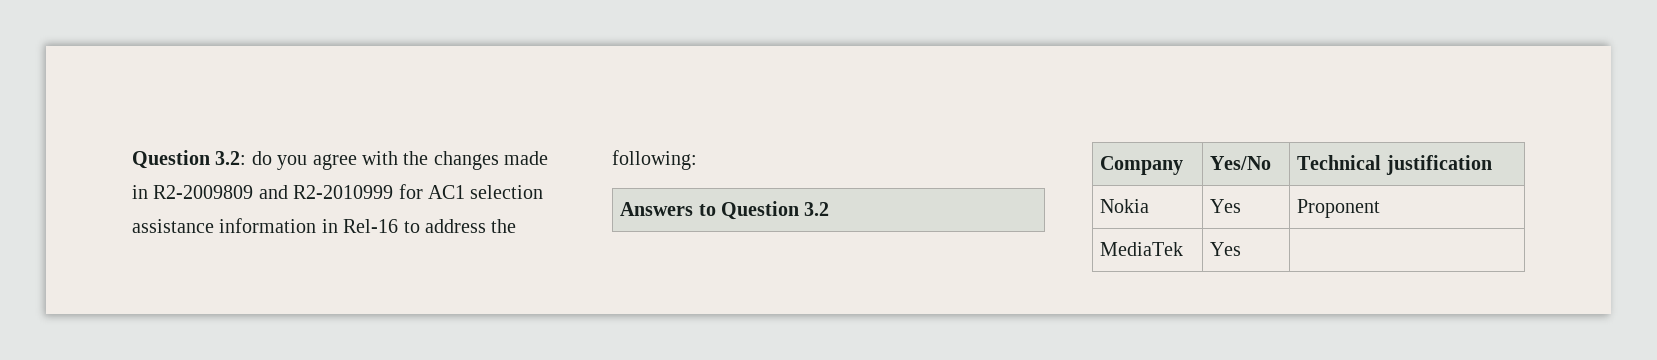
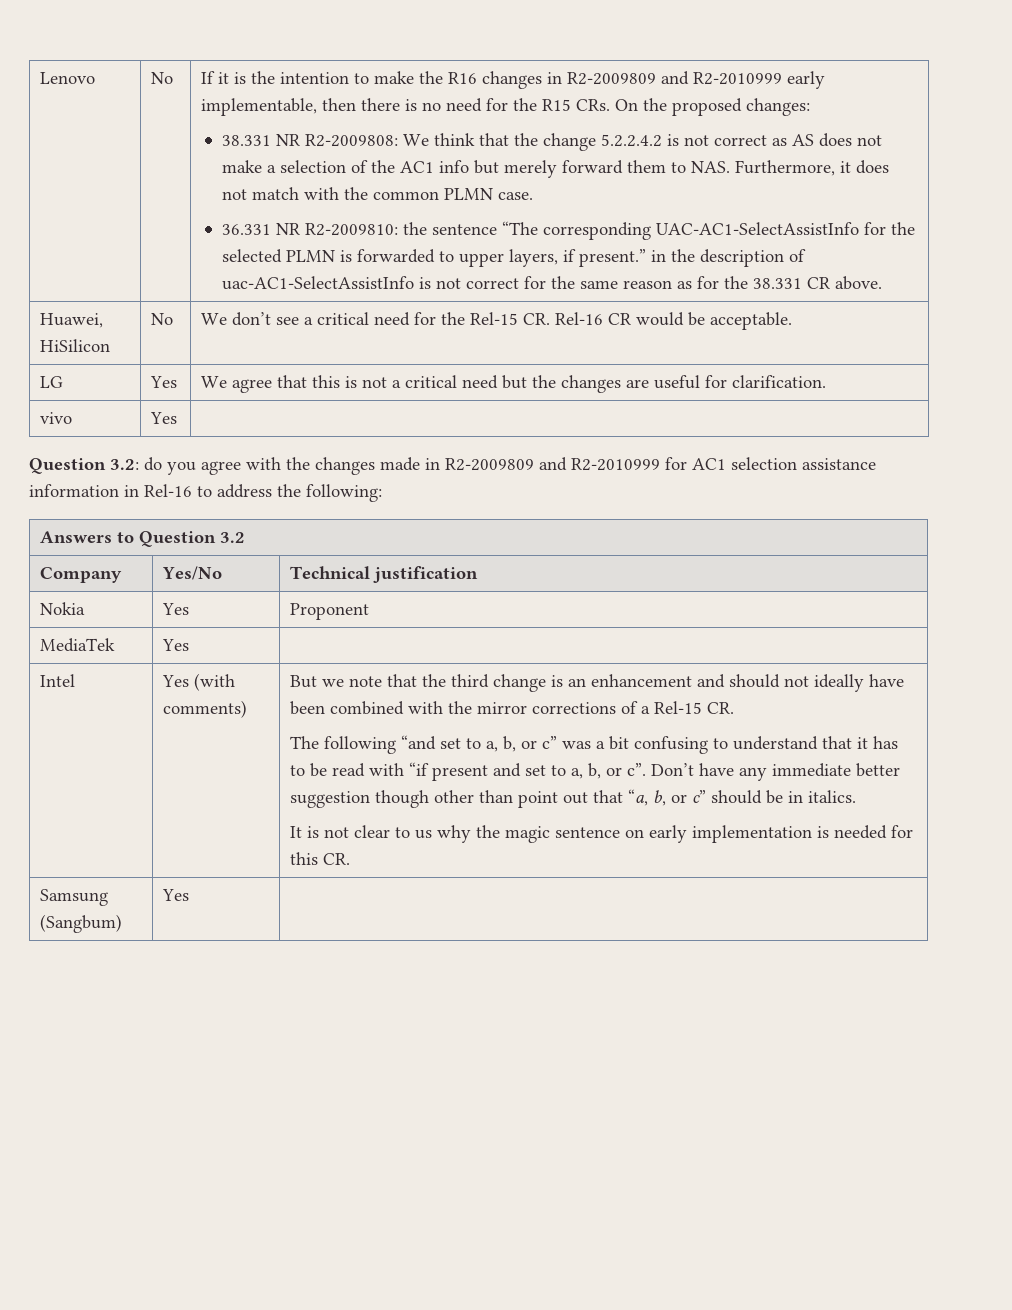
(132, 159) none -> [40,72,96,84] [151,72,174,84] [201,71,826,89] [201,98,811,116] [221,133,882,151] [221,160,889,178] [221,187,533,200] [221,221,915,240] [221,249,806,267] [221,276,882,290] [40,313,104,328] [40,339,111,352] [151,313,174,325] [201,312,793,330] [40,376,64,388] [150,376,178,388] [201,375,827,393] [40,412,73,424] [150,412,178,424] Lenovo | No | If it is the intention to make the R16 changes in R2-2009809 and R2-2010999 early implementable, then there is no need for the R15 CRs. On the proposed changes: // 38.331 NR R2-2009808: We think that the change 5.2.2.4.2 is not correct as AS does not make a selection of the AC1 info but merely forward them to NAS. Furthermore, it does not match with the common PLMN case. // 36.331 NR R2-2009810: the sentence “The corresponding UAC-AC1-SelectAssistInfo for the selected PLMN is forwarded to upper layers, if present.” in the description of uac-AC1-SelectAssistInfo is not correct for the same reason as for the 38.331 CR above. // Huawei, HiSilicon | No | We don’t see a critical need for the Rel-15 CR. Rel-16 CR would be acceptable. // LG | Yes | We agree that this is not a critical need but the changes are useful for clarification. // vivo | Yes | //
(1242, 249) none -> [40,674,76,687] [162,673,236,691] [163,700,248,718] [290,674,905,692] [290,701,735,715] [290,735,899,754] [290,762,901,781] [290,789,857,808] [290,825,914,843] [290,852,351,865] [40,889,109,906] [40,914,123,933] [162,889,190,901] // Intel | Yes (with comments) | But we note that the third change is an enhancement and should not ideally have been combined with the mirror corrections of a Rel-15 CR. // The following “and set to a, b, or c” was a bit confusing to understand that it has to be read with “if present and set to a, b, or c”. Don’t have any immediate better suggestion though other than point out that “a, b, or c” should be in italics. // It is not clear to us why the magic sentence on early implementation is needed for this CR. // Samsung (Sangbum) | Yes |

